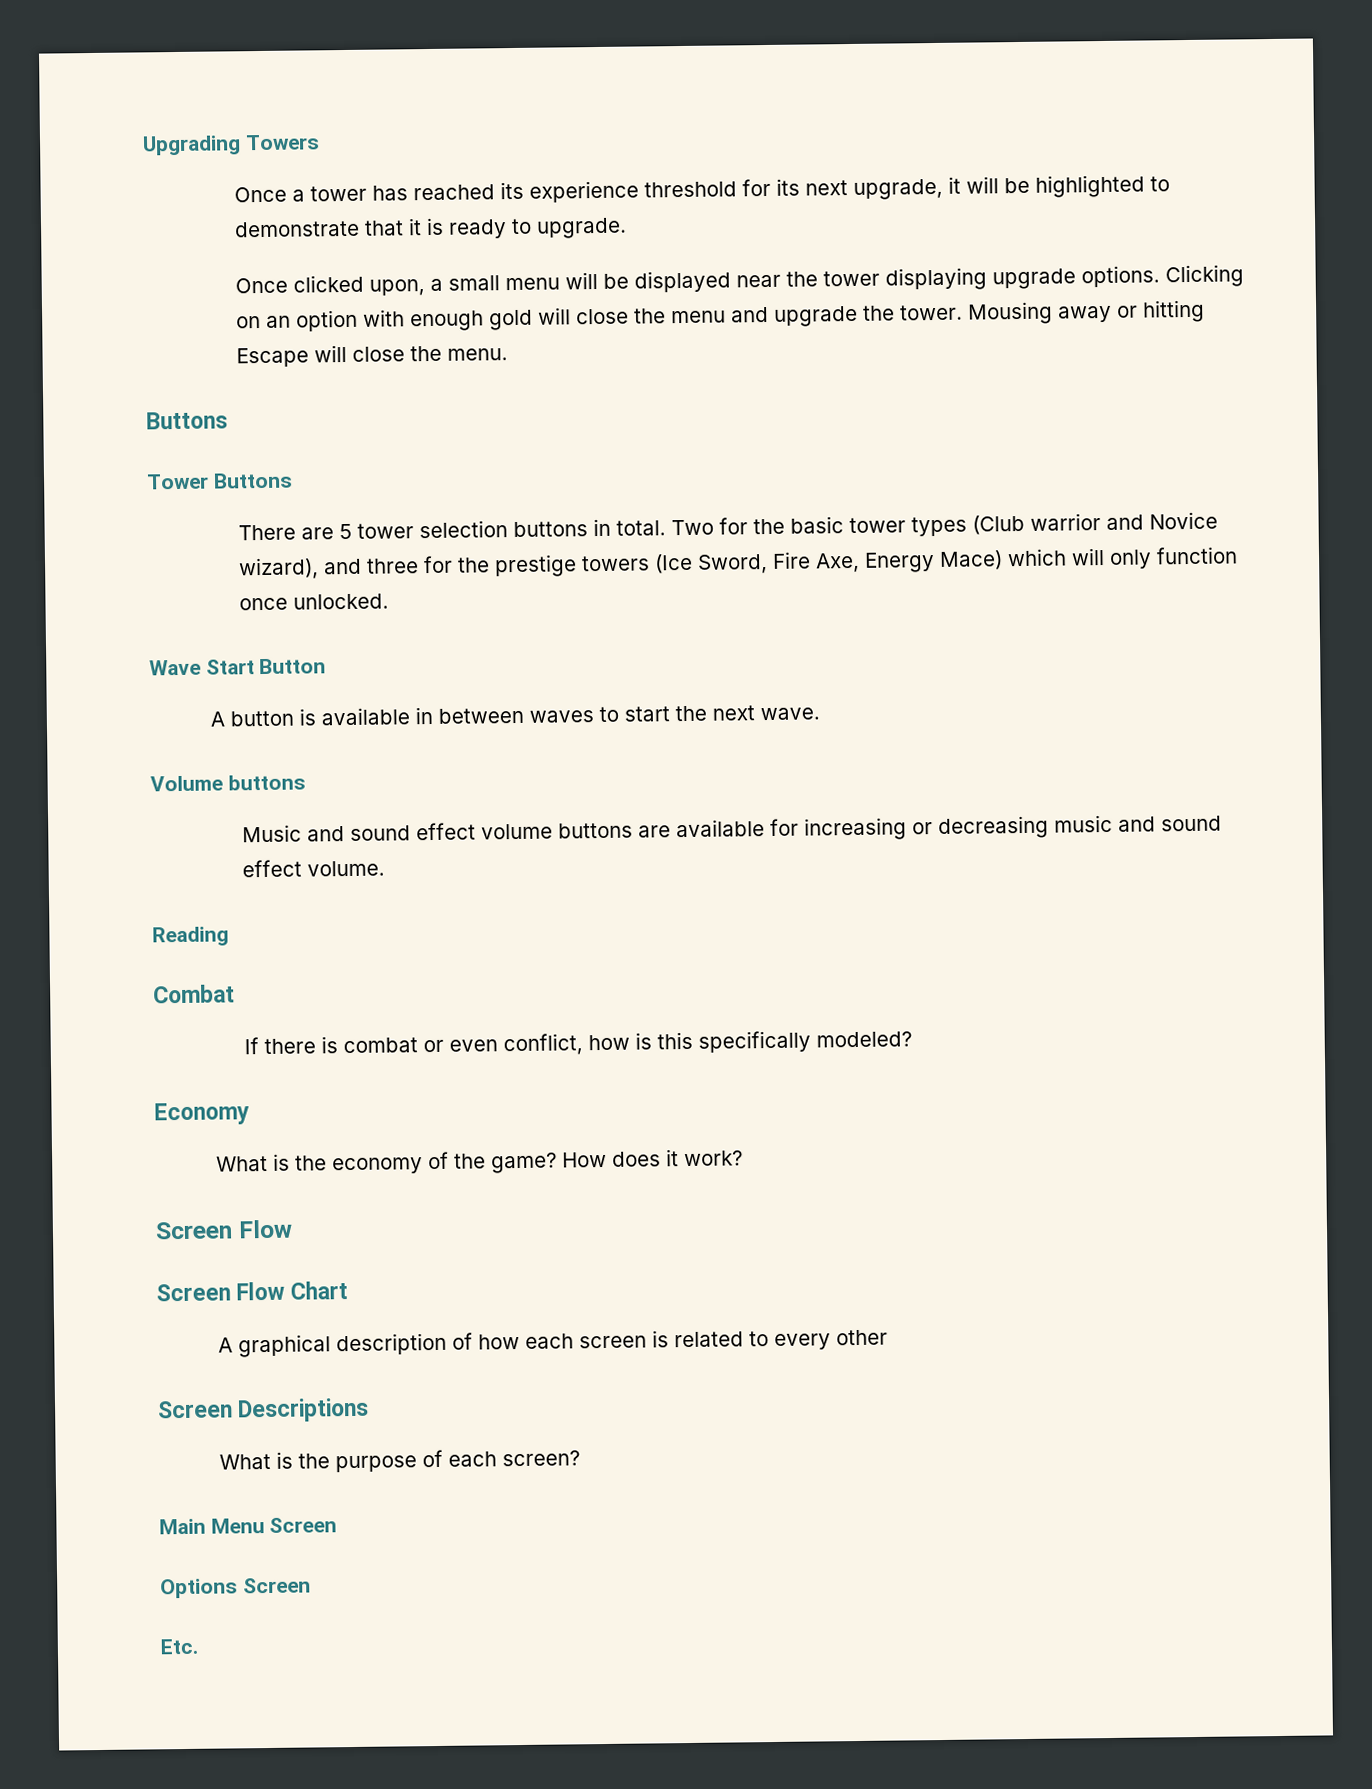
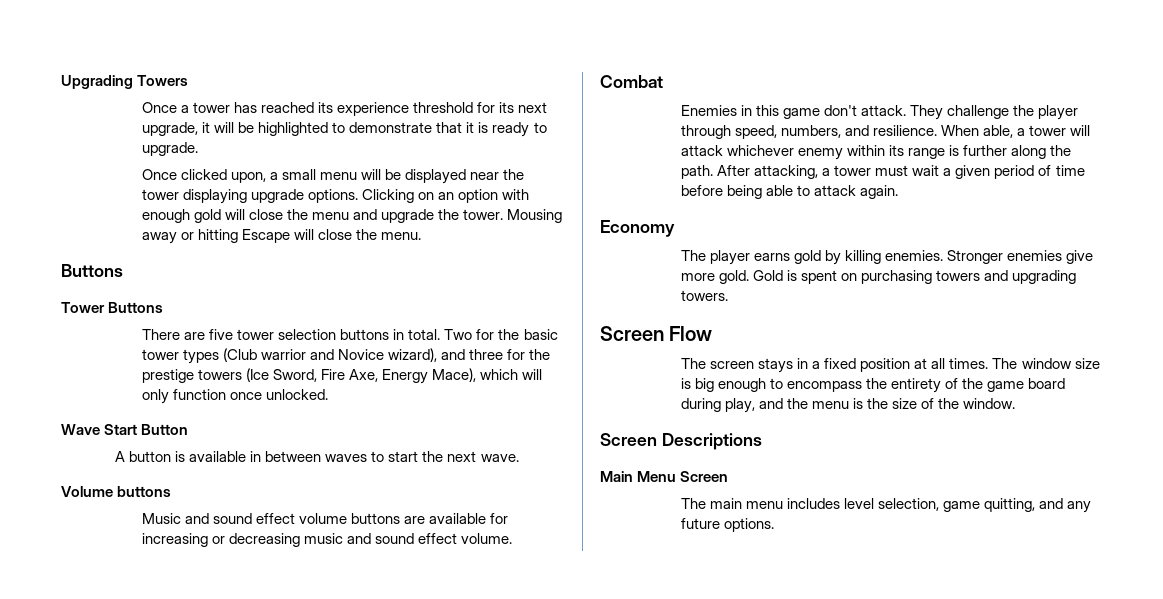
[339,523,353,540] 5 -> [209,329,234,340] five
[939,550,1004,570] Mace) -> [432,368,477,382] Mace),
[152,926,229,947] // Reading -> (513, 538) none
[244,1030,913,1056] [154,1102,250,1126] [215,1149,743,1175] [155,1219,293,1240] [156,1281,349,1302] [217,1329,888,1358] [157,1397,370,1423] [218,1449,580,1473] [159,1517,338,1535] [160,1577,311,1599] [160,1638,198,1655] If there is combat or even conflict, how is this specifically modeled? // Economy // What is the economy of the game? How does it work? // Screen Flow // Screen Flow Chart // A graphical description of how each screen is related to every other // Screen Descriptions // What is the purpose of each screen? // Main Menu Screen // Options Screen // Etc. -> [680,105,1079,120] [680,125,1091,139] [680,145,1072,160] [680,165,1085,179] [680,185,899,199] [600,220,675,237] [680,250,1094,265] [680,270,1077,284] [680,290,728,301] [600,326,713,341] [680,358,1100,373] [680,378,1066,393] [680,398,1016,413] [600,433,762,450] [600,471,729,482] [680,498,1092,513] [680,518,775,532] Enemies in this game don't attack. They challenge the player through speed, numbers, and resilience. When able, a tower will attack whichever enemy within its range is further along the path. After attacking, a tower must wait a given period of time before being able to attack again. // Economy // The player earns gold by killing enemies. Stronger enemies give more gold. Gold is spent on purchasing towers and upgrading towers. // Screen Flow // The screen stays in a fixed position at all times. The window size is big enough to encompass the entirety of the game board during play, and the menu is the size of the window. // Screen Descriptions // Main Menu Screen // The main menu includes level selection, game quitting, and any future options.

